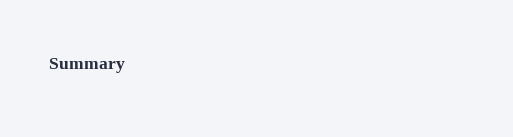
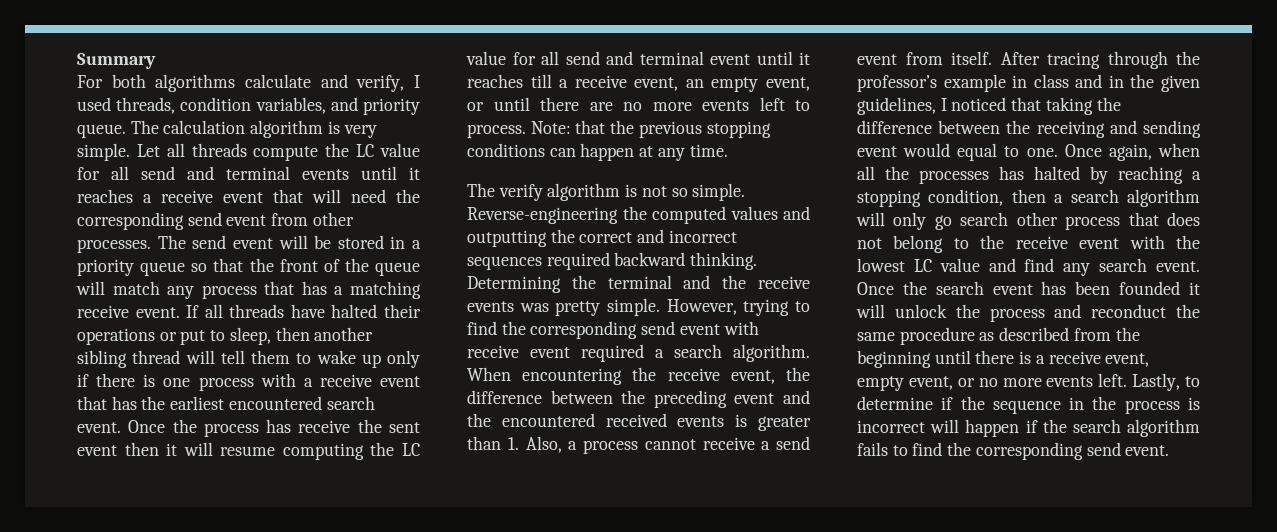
(125, 65) none -> [77,74,420,92] [77,97,420,115] [77,120,377,138] [77,143,420,161] [77,166,420,180] [77,189,420,203] [77,212,354,230] [77,235,421,253] [77,258,420,276] [76,281,421,299] [77,304,421,318] [77,327,374,345] [77,350,420,368] [77,373,420,391] [77,396,375,410] [77,419,420,437] [77,442,420,460] [466,51,810,65] [467,74,810,92] [467,97,810,111] [467,120,771,138] [467,143,728,161] [467,183,746,201] [467,206,810,224] [467,229,737,247] [467,252,758,270] [467,275,810,293] [467,298,810,316] [467,321,759,339] [467,344,810,362] [467,367,810,385] [467,390,810,408] [467,413,811,431] [467,436,810,454] [857,51,1200,69] [857,74,1200,92] [857,97,1121,115] [857,120,1201,138] [857,143,1200,161] [857,166,1201,184] [857,189,1200,207] [856,212,1200,230] [857,235,1200,253] [857,258,1200,276] [857,281,1200,295] [856,304,1200,322] [857,327,1140,345] [857,350,1150,368] [857,373,1200,391] [857,396,1200,414] [857,419,1200,437] [857,442,1170,460] // For both algorithms calculate and verify, I used threads, condition variables, and priority queue. The calculation algorithm is very simple. Let all threads compute the LC value for all send and terminal events until it reaches a receive event that will need the corresponding send event from other processes. The send event will be stored in a priority queue so that the front of the queue will match any process that has a matching receive event. If all threads have halted their operations or put to sleep, then another sibling thread will tell them to wake up only if there is one process with a receive event that has the earliest encountered search event. Once the process has receive the sent event then it will resume computing the LC value for all send and terminal event until it reaches till a receive event, an empty event, or until there are no more events left to process. Note: that the previous stopping conditions can happen at any time. // The verify algorithm is not so simple. Reverse-engineering the computed values and outputting the correct and incorrect sequences required backward thinking. Determining the terminal and the receive events was pretty simple. However, trying to find the corresponding send event with receive event required a search algorithm. When encountering the receive event, the difference between the preceding event and the encountered received events is greater than 1. Also, a process cannot receive a send event from itself. After tracing through the professor’s example in class and in the given guidelines, I noticed that taking the difference between the receiving and sending event would equal to one. Once again, when all the processes has halted by reaching a stopping condition, then a search algorithm will only go search other process that does not belong to the receive event with the lowest LC value and find any search event. Once the search event has been founded it will unlock the process and reconduct the same procedure as described from the beginning until there is a receive event, empty event, or no more events left. Lastly, to determine if the sequence in the process is incorrect will happen if the search algorithm fails to find the corresponding send event.

